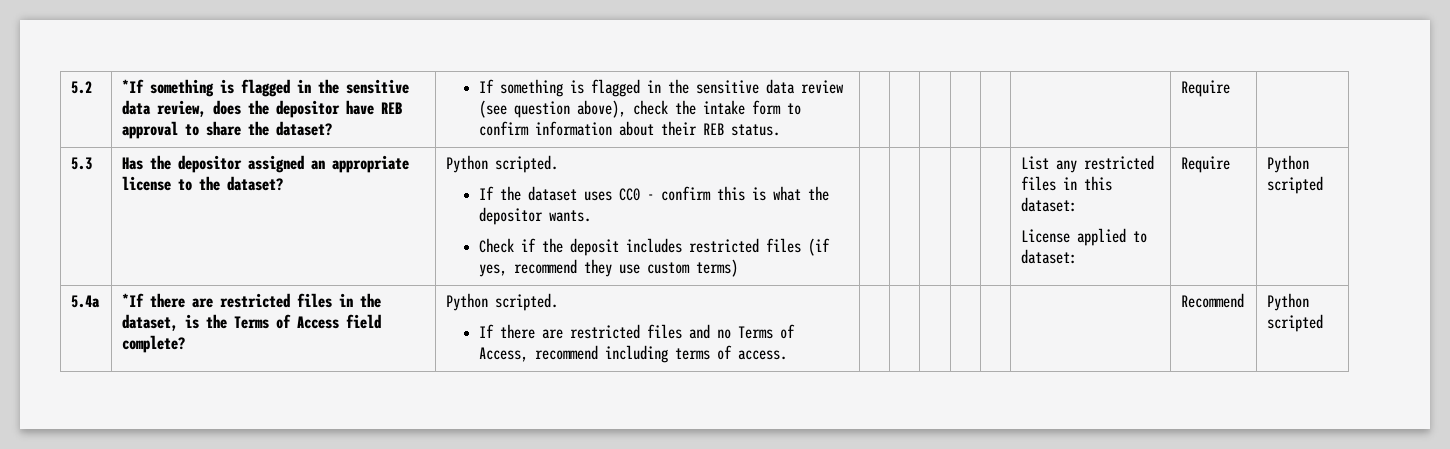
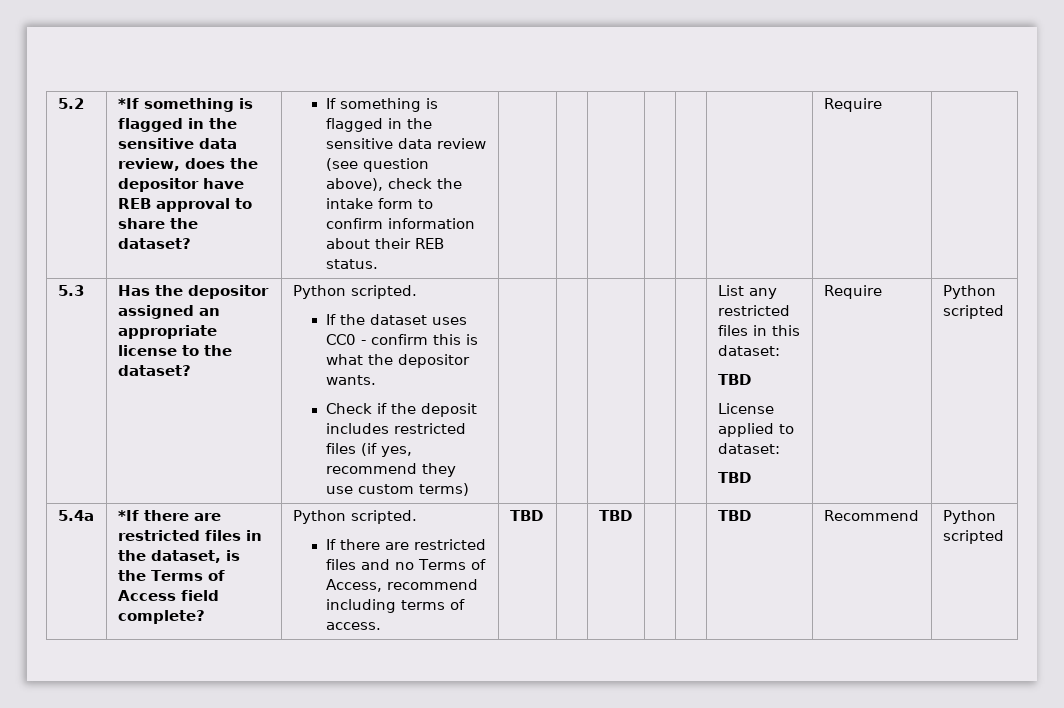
(1078, 204) none -> [717,374,751,385] // TBD
(1078, 256) none -> [717,472,751,483] // TBD
(787, 355) | | | | | -> [509,510,543,521] [598,510,632,521] [717,510,751,521] TBD | | TBD | | | TBD

